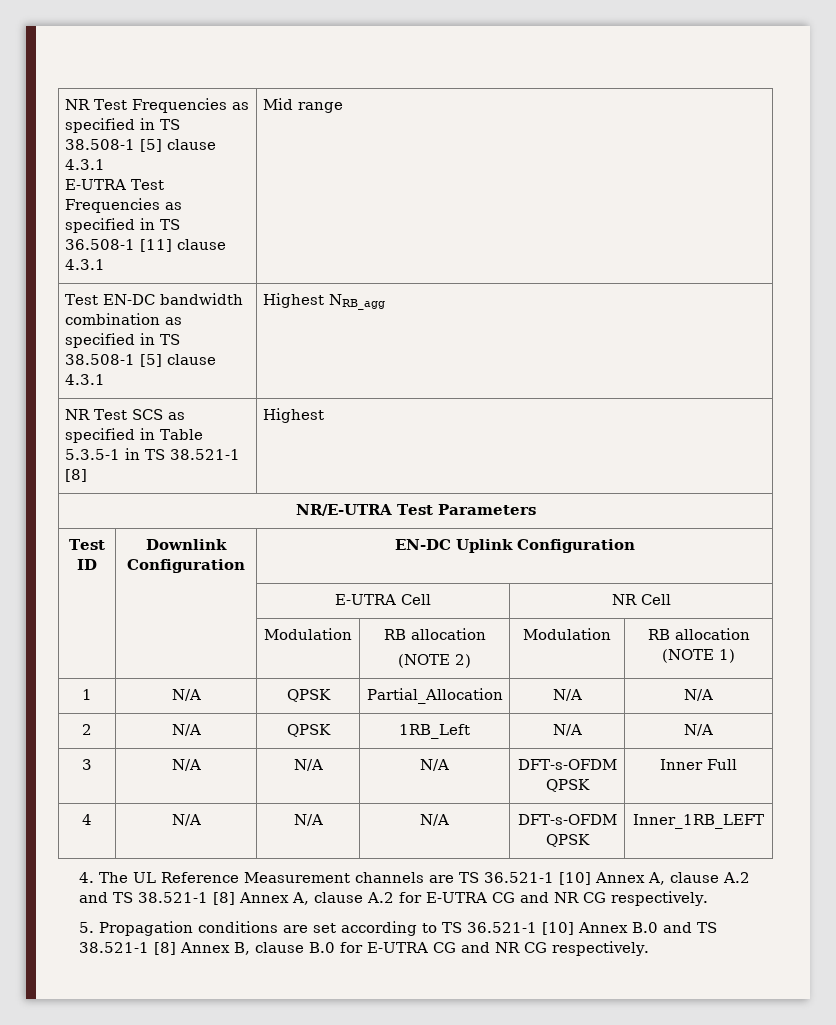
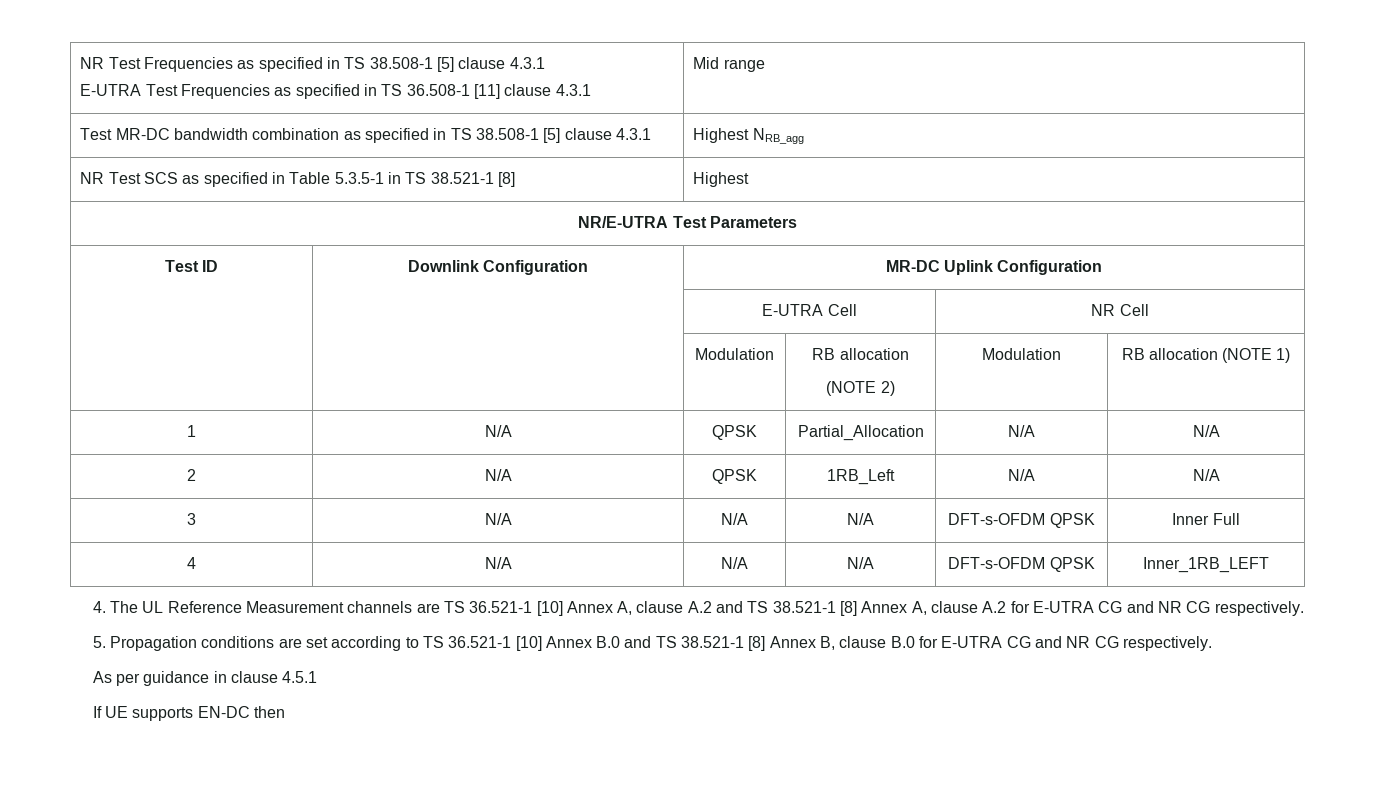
[102,294,155,305] EN-DC -> [115,128,170,140] MR-DC
[394,539,451,550] EN-DC -> [885,260,940,272] MR-DC
(650, 948) none -> [92,671,318,686] [92,706,285,721] // As per guidance in clause 4.5.1 // If UE supports EN-DC then

